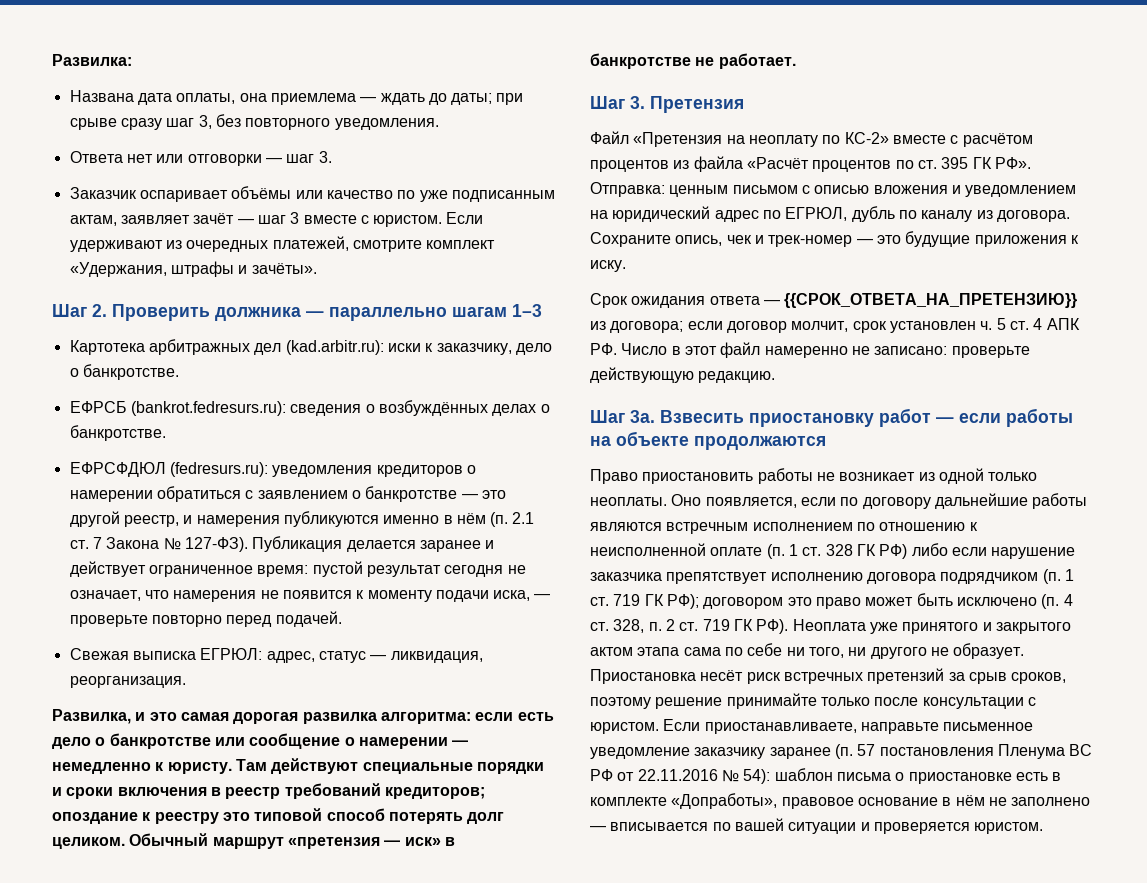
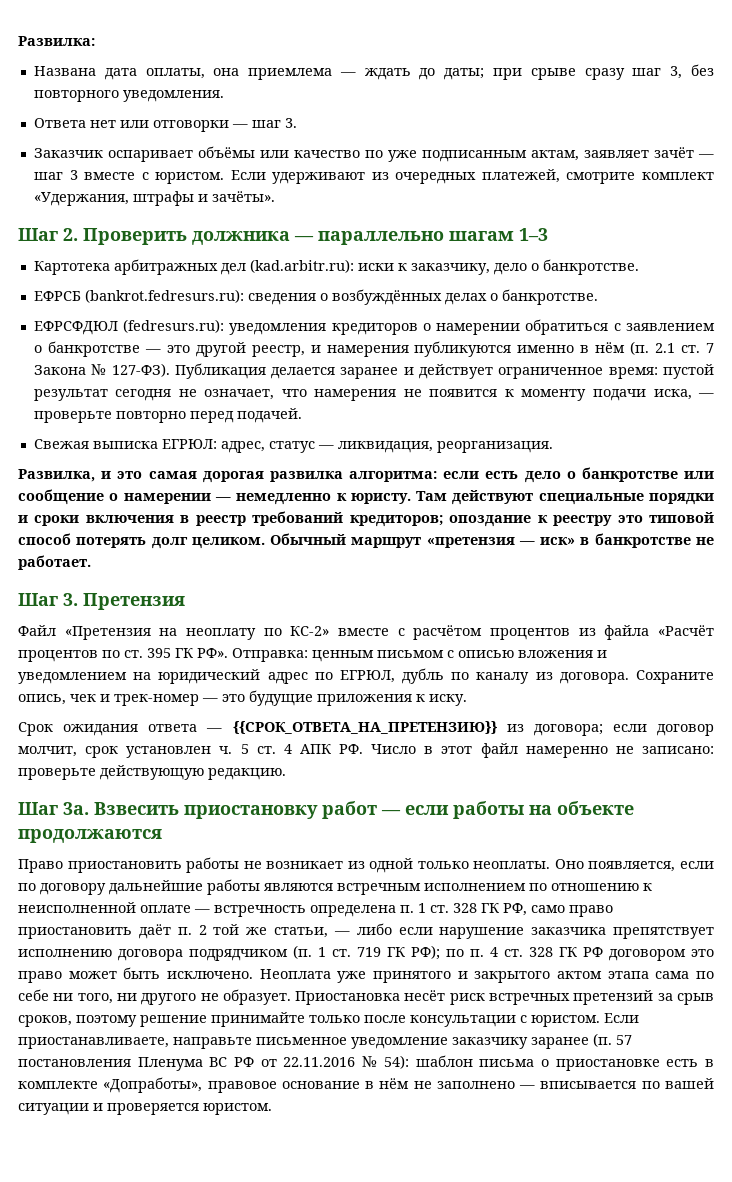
[766,544,908,559] (п. 1 ст. 328 ГК РФ) -> [194,903,613,917] [18,924,350,939] — встречность определена п. 1 ст. 328 ГК РФ, само право приостановить даёт п. 2 той же статьи, —
(699, 601) none -> [446,947,603,957] по п. 4 ст. 328 ГК РФ
[956,594,1073,609] [590,619,789,634] исключено (п. 4 ст. 328, п. 2 ст. 719 ГК РФ). -> [166,971,253,979] исключено.

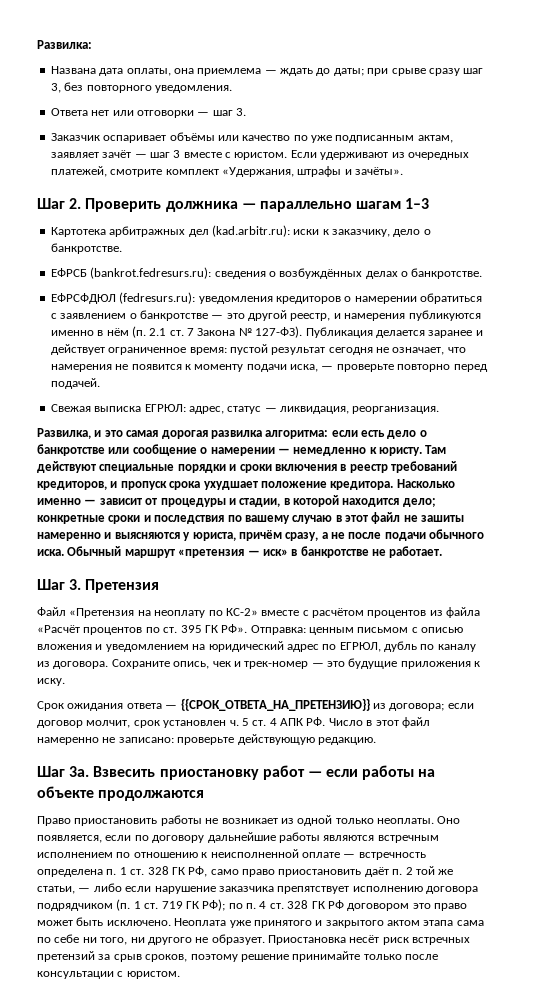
[349,512,715,527] [18,533,265,549] кредиторов; опоздание к реестру это типовой способ потерять долг целиком. -> [37,479,455,490] [37,495,436,507] [37,512,465,524] [37,529,485,541] [37,549,64,556] кредиторов, и пропуск срока ухудшает положение кредитора. Насколько именно — зависит от процедуры и стадии, в которой находится дело; конкретные сроки и последствия по вашему случаю в этот файл не зашиты намеренно и выясняются у юриста, причём сразу, а не после подачи обычного иска.
[604,1013,639,1023] [18,1033,632,1049] [18,1055,714,1071] [18,1077,714,1093] [18,1103,272,1115] Если приостанавливаете, направьте письменное уведомление заказчику заранее (п. 57 постановления Пленума ВС РФ от 22.11.2016 № 54): шаблон письма о приостановке есть в комплекте «Допработы», правовое основание в нём не заполнено — вписывается по вашей ситуации и проверяется юристом. -> (180, 975) none

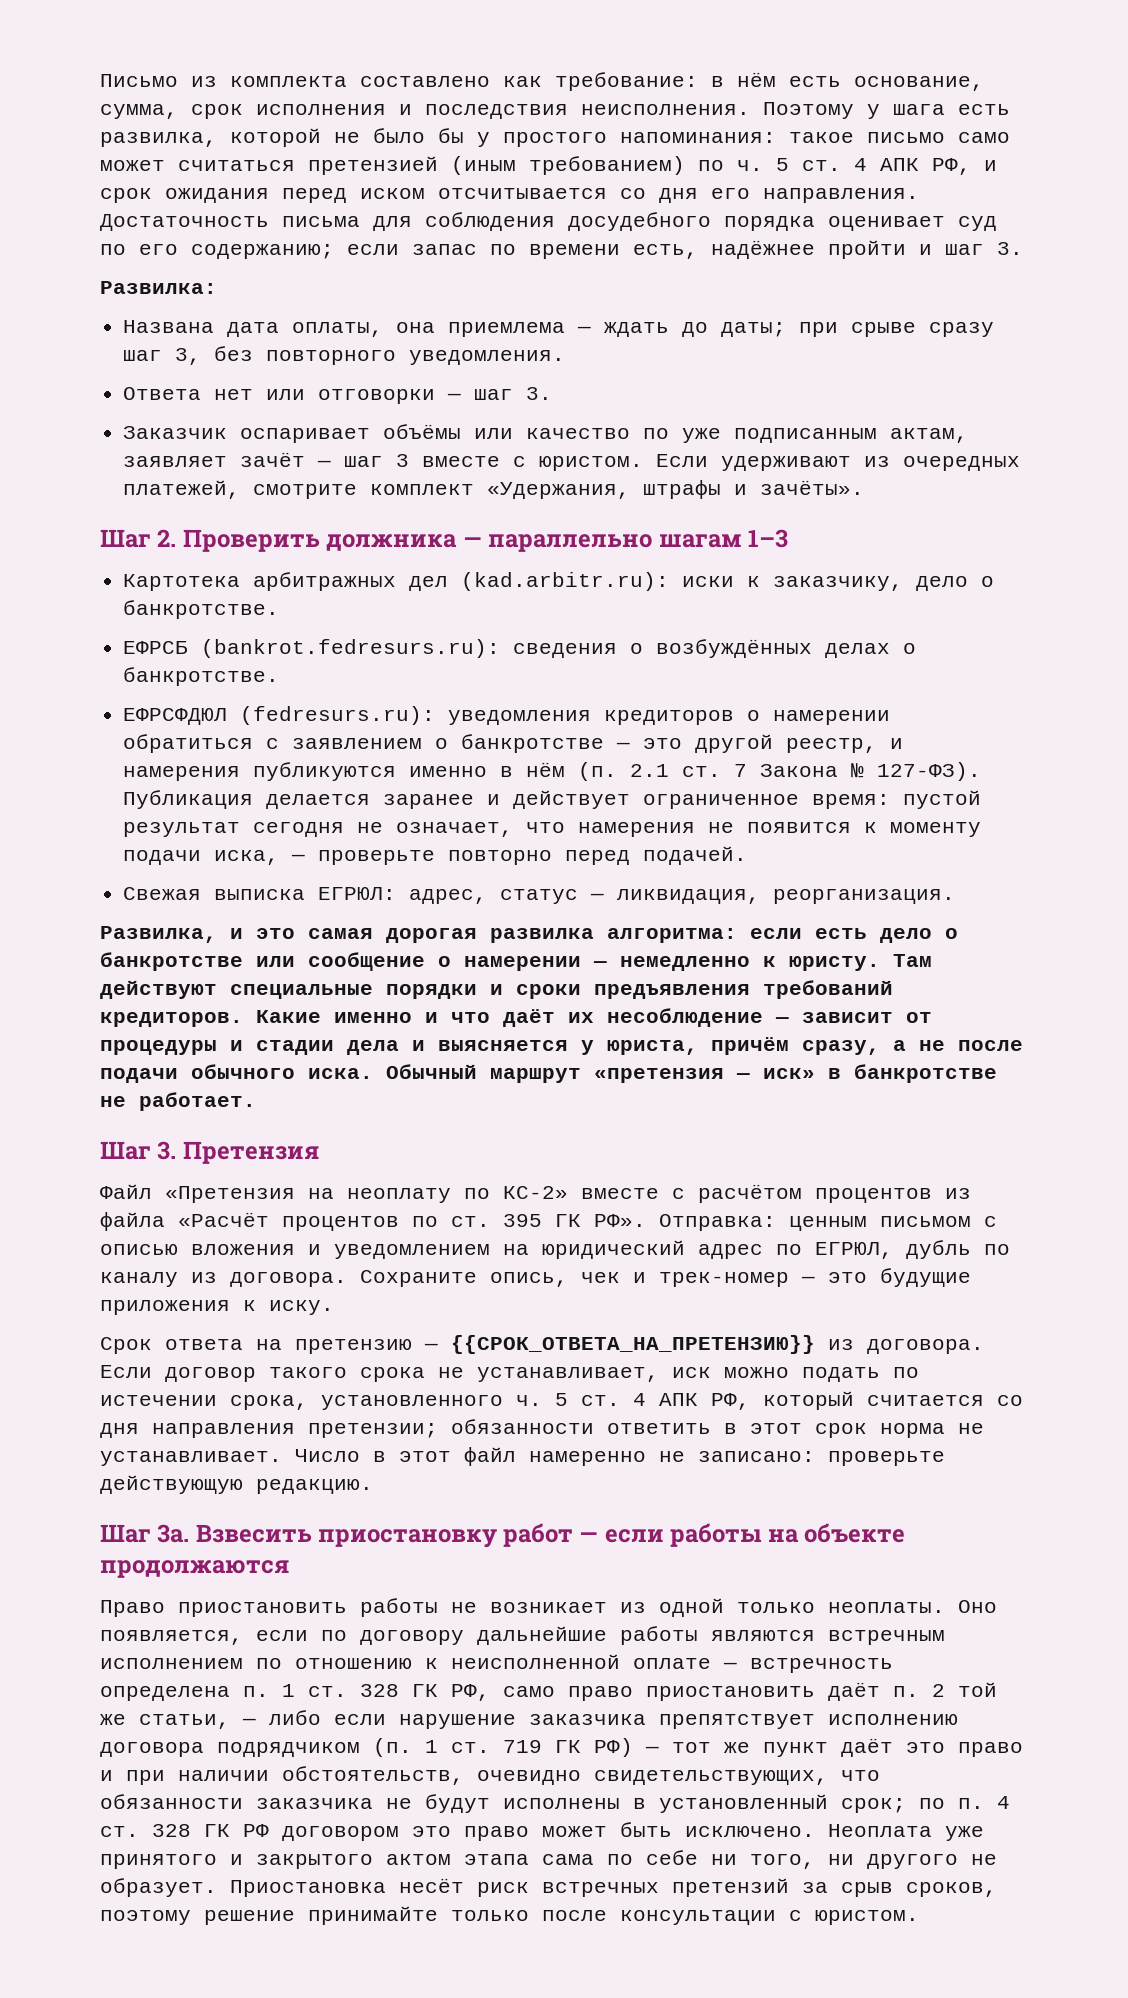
(37, 44) none -> [100,72,984,91] [100,102,1010,119] [100,128,1010,147] [100,156,997,175] [100,188,919,203] [100,212,997,231] [100,240,1023,259] Письмо из комплекта составлено как требование: в нём есть основание, сумма, срок исполнения и последствия неисполнения. Поэтому у шага есть развилка, которой не было бы у простого напоминания: такое письмо само может считаться претензией (иным требованием) по ч. 5 ст. 4 АПК РФ, и срок ожидания перед иском отсчитывается со дня его направления. Достаточность письма для соблюдения досудебного порядка оценивает суд по его содержанию; если запас по времени есть, надёжнее пройти и шаг 3. //
[274,461,457,473] [37,479,455,490] [37,498,81,505] включения в реестр требований кредиторов, и пропуск срока ухудшает положение кредитора. Насколько именно -> [594,980,893,999] [100,1008,763,1027] предъявления требований кредиторов. Какие именно и что даёт их несоблюдение
[239,495,436,507] [37,512,465,524] [37,532,180,541] стадии, в которой находится дело; конкретные сроки и последствия по вашему случаю в этот файл не зашиты намеренно и выясняются -> [256,1040,568,1055] стадии дела и выясняется
[67,698,474,711] [37,717,326,728] ожидания ответа — {{СРОК_ОТВЕТА_НА_ПРЕТЕНЗИЮ}} из договора; если договор молчит, срок установлен ч. 5 ст. 4 АПК РФ. -> [165,1335,984,1354] [100,1365,919,1382] [100,1391,1023,1410] [100,1419,984,1438] [100,1451,282,1466] ответа на претензию — {{СРОК_ОТВЕТА_НА_ПРЕТЕНЗИЮ}} из договора. Если договор такого срока не устанавливает, иск можно подать по истечении срока, установленного ч. 5 ст. 4 АПК РФ, который считается со дня направления претензии; обязанности ответить в этот срок норма не устанавливает.
[202,899,226,911] РФ); -> [594,1738,1023,1757] [100,1766,880,1785] [100,1794,906,1813] РФ) — тот же пункт даёт это право и при наличии обстоятельств, очевидно свидетельствующих, что обязанности заказчика не будут исполнены в установленный срок;

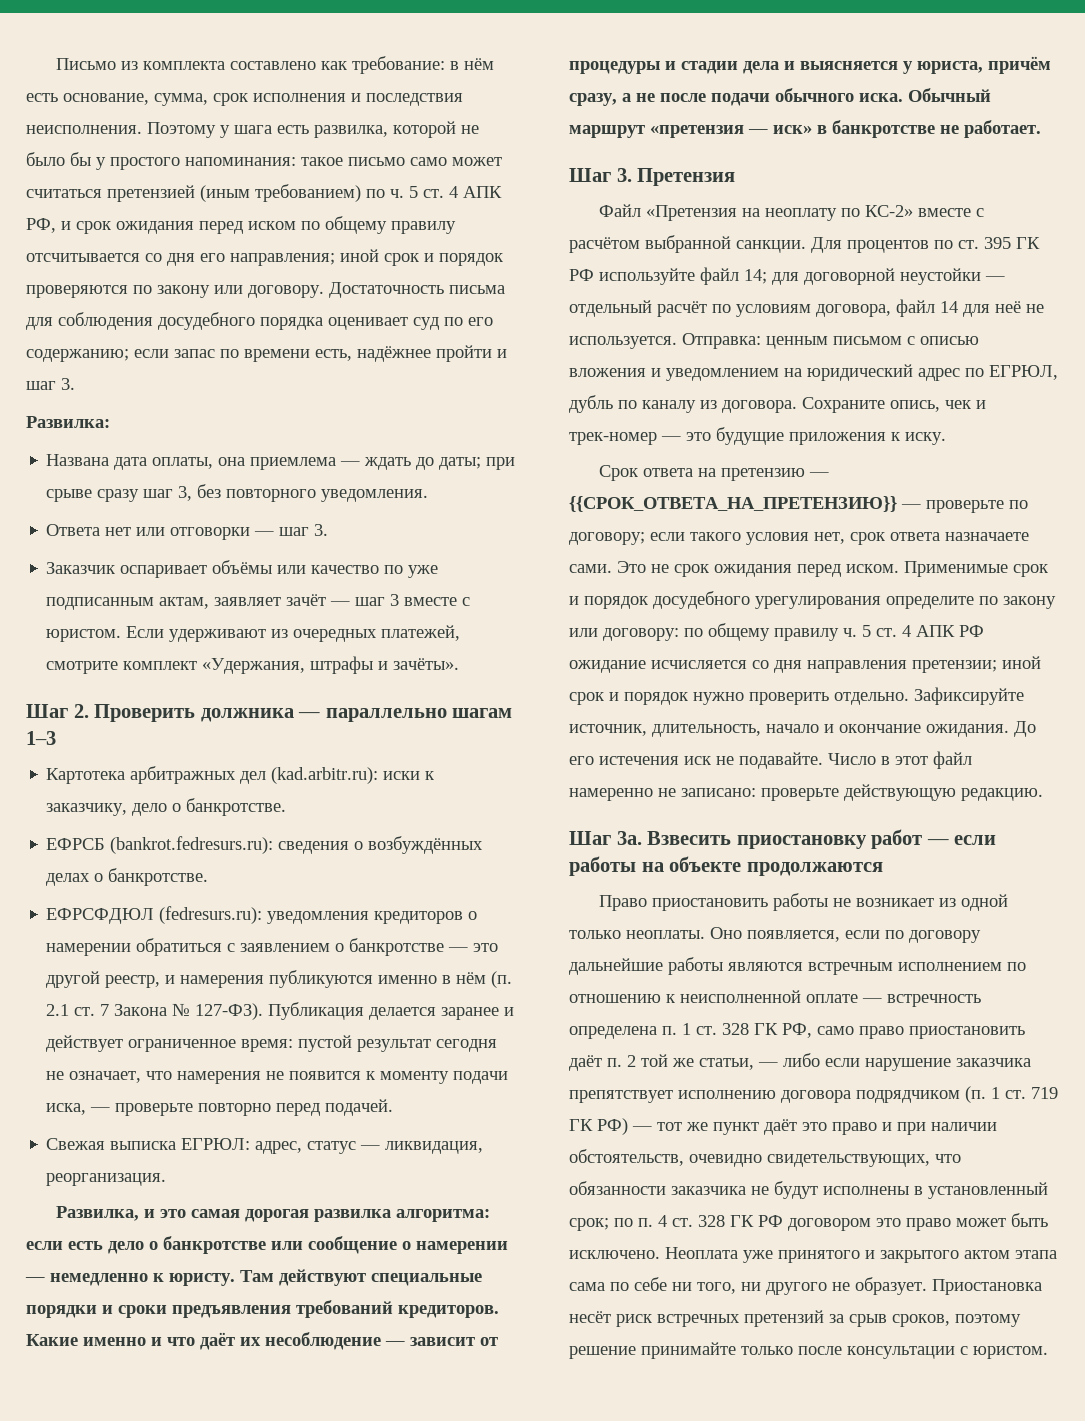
(425, 193) none -> [301,216,456,234] по общему правилу
[763,188,919,203] направления. -> [230,249,503,266] [26,285,324,298] направления; иной срок и порядок проверяются по закону или договору.
[815,1188,971,1203] [100,1212,269,1231] процентов из файла «Расчёт -> [645,235,842,253] выбранной санкции. Для
[594,1214,646,1227] РФ». -> [569,267,1005,285] [569,299,1044,317] [569,336,677,349] РФ используйте файл 14; для договорной неустойки — отдельный расчёт по условиям договора, файл 14 для неё не используется.
[828,1339,984,1354] [100,1365,919,1382] [100,1391,984,1410] из договора. Если договор такого срока не устанавливает, иск можно подать по истечении срока, установленного ч. 5 ст. 4 АПК РФ, который считается -> [901,500,1028,513] [569,532,1029,545] [569,561,1048,577] [569,591,1056,609] [569,623,984,641] [569,660,747,673] — проверьте по договору; если такого условия нет, срок ответа назначаете сами. Это не срок ожидания перед иском. Применимые срок и порядок досудебного урегулирования определите по закону или договору: по общему правилу ч. 5 ст. 4 АПК РФ ожидание исчисляется
[451,1419,984,1438] [100,1451,282,1466] обязанности ответить в этот срок норма не устанавливает. -> [1002,656,1041,669] [569,687,1024,705] [569,721,1036,737] [569,752,823,769] иной срок и порядок нужно проверить отдельно. Зафиксируйте источник, длительность, начало и окончание ожидания. До его истечения иск не подавайте.

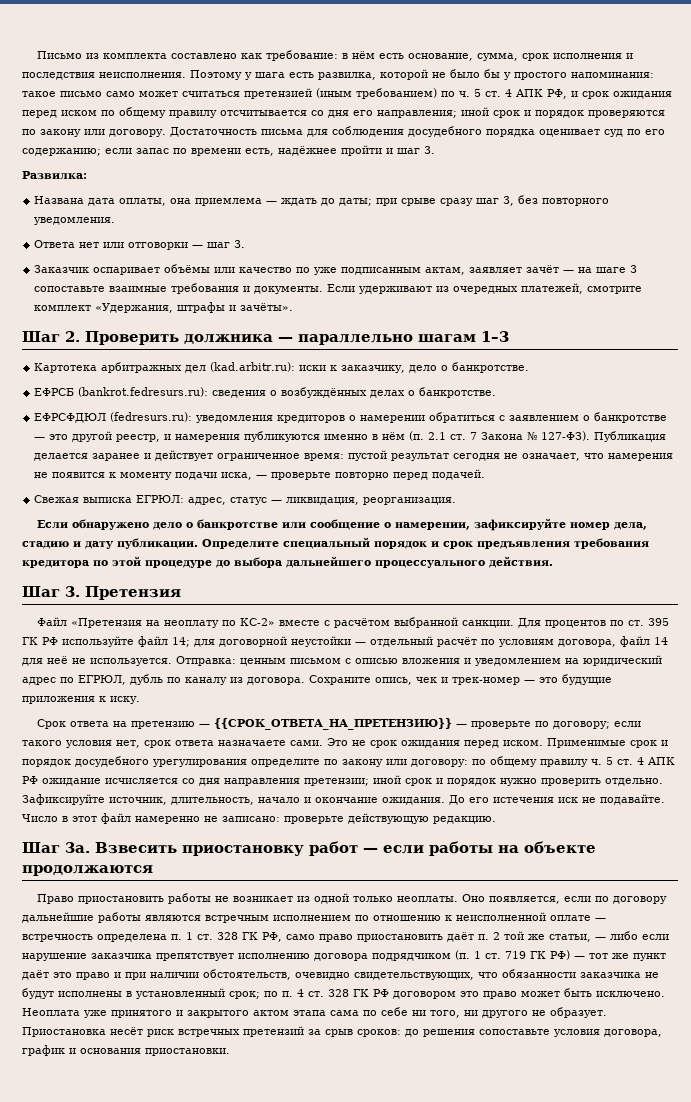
[355,594,471,606] [46,629,122,642] шаг 3 вместе с юристом. -> [578,265,638,273] [34,283,324,294] на шаге 3 сопоставьте взаимные требования и документы.
[55,1206,490,1222] [26,1241,103,1250] Развилка, и это самая дорогая развилка алгоритма: если есть -> [37,519,150,530] Если обнаружено
[416,1241,508,1254] [25,1269,482,1286] [26,1300,499,1318] [26,1332,498,1350] [569,56,1051,74] [569,88,991,106] [569,120,1041,138] намерении — немедленно к юристу. Там действуют специальные порядки и сроки предъявления требований кредиторов. Какие именно и что даёт их несоблюдение — зависит от процедуры и стадии дела и выясняется у юриста, причём сразу, а не после подачи обычного иска. Обычный маршрут «претензия — иск» в банкротстве не работает. -> [395,518,648,531] [22,537,649,549] [22,556,553,568] намерении, зафиксируйте номер дела, стадию и дату публикации. Определите специальный порядок и срок предъявления требования кредитора по этой процедуре до выбора дальнейшего процессуального действия.
[892,1314,1021,1327] [569,1342,1048,1359] сроков, поэтому решение принимайте только после консультации с юристом. -> [357,1029,662,1037] [22,1045,230,1056] сроков: до решения сопоставьте условия договора, график и основания приостановки.

